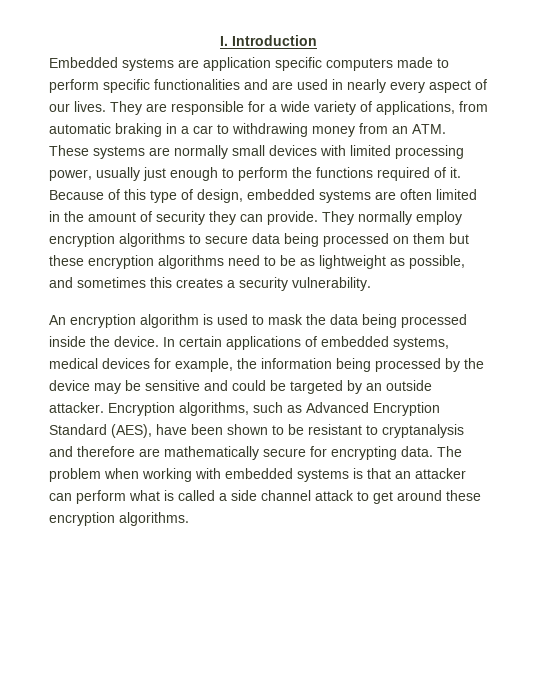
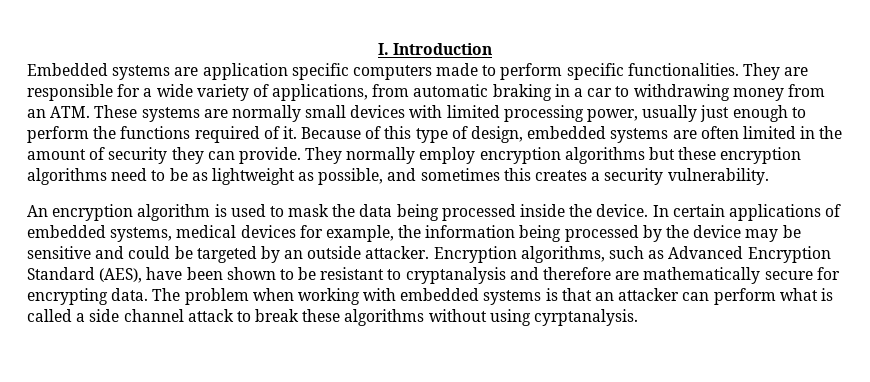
[154,79,487,93] [49,101,106,112] functionalities and are used in nearly every aspect of our lives. -> [627,63,739,76] functionalities.
[189,233,445,247] to secure data being processed on them -> (645, 155) none
[373,490,481,504] [49,512,189,526] get around these encryption algorithms. -> [255,309,639,326] break these algorithms without using cyrptanalysis.

